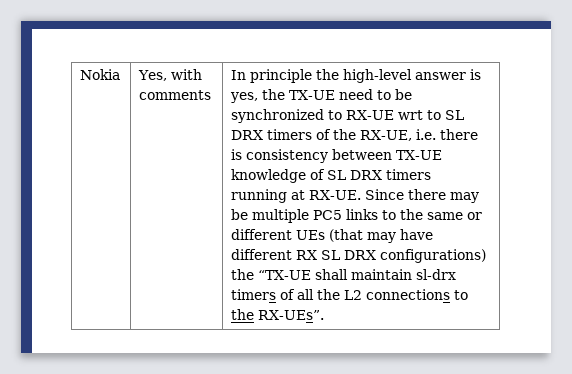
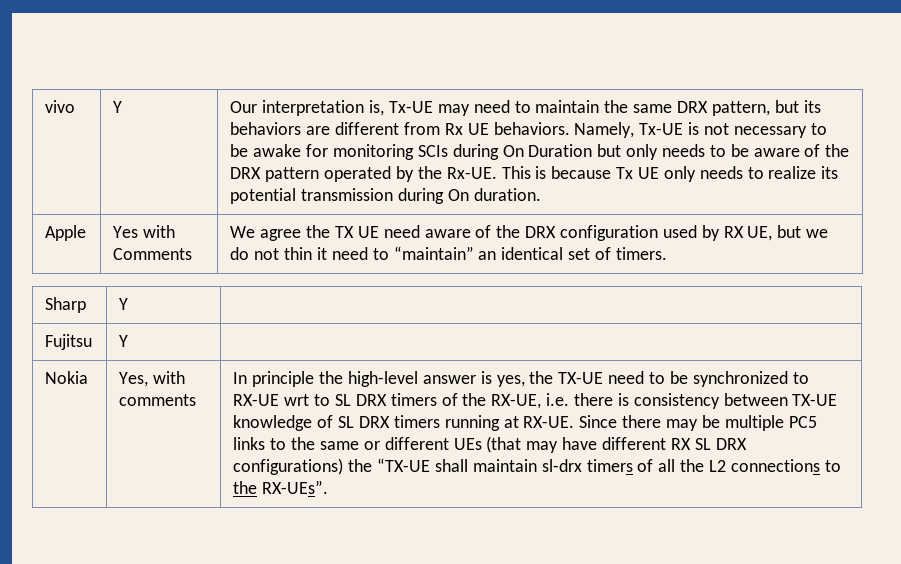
(80, 74) none -> [45,100,76,113] [113,101,123,113] [230,100,821,116] [230,122,827,138] [230,144,850,160] [230,166,839,182] [230,188,541,204] [45,225,87,241] [113,225,176,238] [113,248,193,260] [230,225,829,241] [230,246,667,260] [45,297,87,313] [119,298,129,310] [45,334,93,350] [119,335,129,347] vivo | Y | Our interpretation is, Tx-UE may need to maintain the same DRX pattern, but its behaviors are different from Rx UE behaviors. Namely, Tx-UE is not necessary to be awake for monitoring SCIs during On Duration but only needs to be aware of the DRX pattern operated by the Rx-UE. This is because Tx UE only needs to realize its potential transmission during On duration. // Apple | Yes with Comments | We agree the TX UE need aware of the DRX configuration used by RX UE, but we do not thin it need to “maintain” an identical set of timers. // Sharp | Y | // Fujitsu | Y | //

